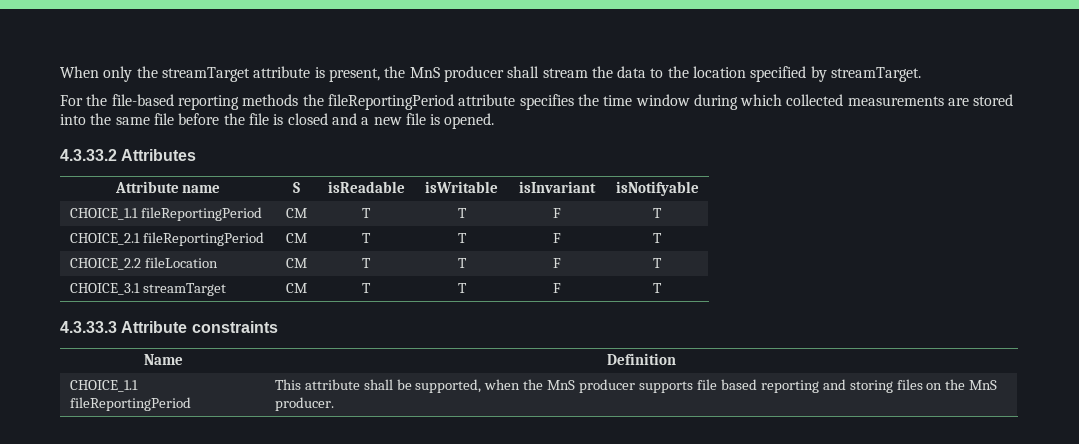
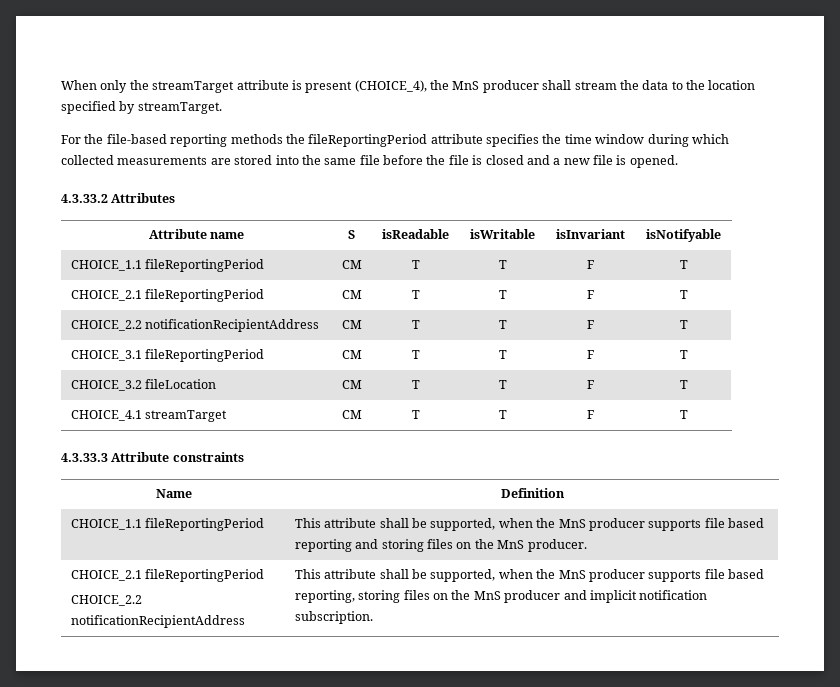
[328,68,380,82] present, -> [305,80,427,93] present (CHOICE_4),
(141, 264) none -> [145,319,320,332] [341,320,362,329] [411,320,420,329] [498,320,507,329] [587,320,594,329] [679,320,688,329] [70,349,265,362] [341,350,362,359] [411,350,420,359] [498,350,507,359] [587,350,594,359] [679,350,688,359] [70,380,142,391] notificationRecipientAddress | CM | T | T | F | T // CHOICE_3.1 fileReportingPeriod | CM | T | T | F | T // CHOICE_3.2
[69,283,140,295] CHOICE_3.1 -> [70,410,142,421] CHOICE_4.1
(334, 404) none -> [70,569,265,582] [70,595,142,606] [70,615,245,628] [294,569,765,582] [294,590,708,603] [294,611,373,624] // CHOICE_2.1 fileReportingPeriod // CHOICE_2.2 notificationRecipientAddress | This attribute shall be supported, when the MnS producer supports file based reporting, storing files on the MnS producer and implicit notification subscription.

